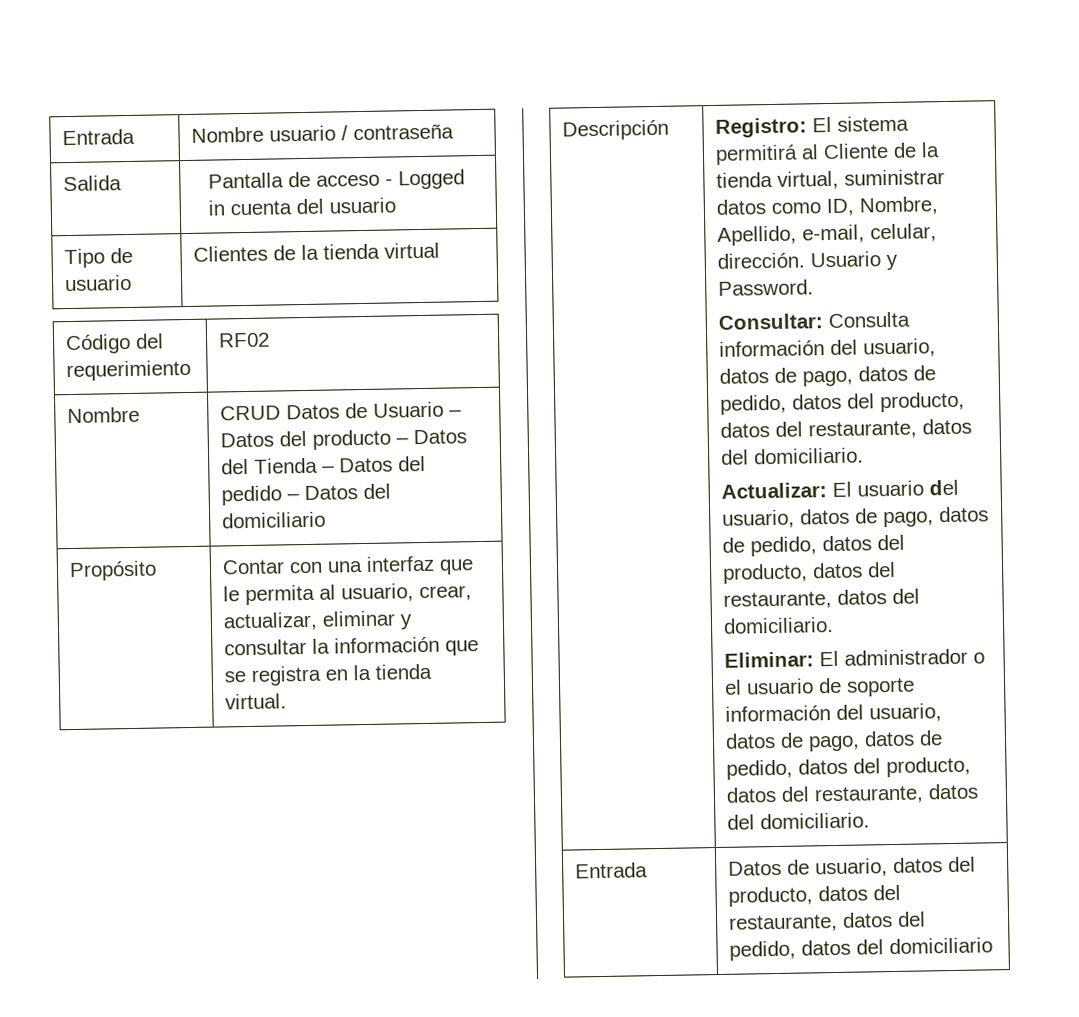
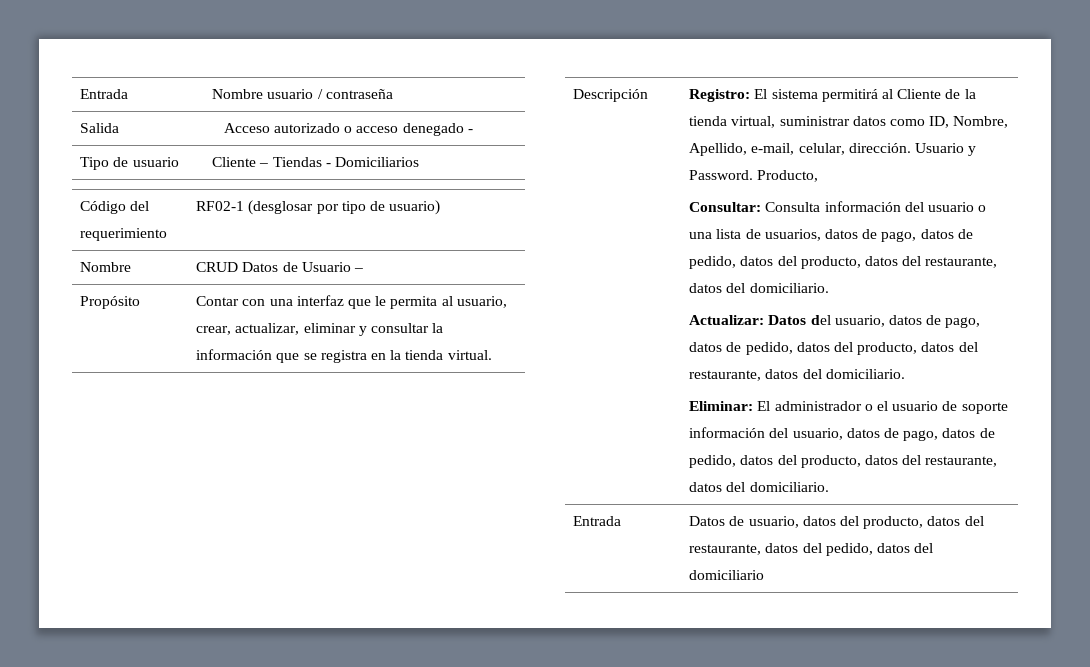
[207,169,465,190] [207,197,396,216] [63,247,133,269] [63,274,132,292] [192,242,440,262] [64,333,164,355] [65,359,191,382] [217,332,270,348] Pantalla de acceso - Logged in cuenta del usuario // Tipo de usuario | Clientes de la tienda virtual // Código del requerimiento | RF02 -> [223,123,473,136] [80,157,179,170] [212,157,419,167] [80,201,150,214] [80,228,168,241] [196,200,441,215] Acceso autorizado o acceso denegado - // Tipo de usuario | Cliente – Tiendas - Domiciliarios // Código del requerimiento | RF02-1 (desglosar por tipo de usuario)
[219,429,467,450] [220,455,426,475] [220,483,391,506] [221,511,326,529] Datos del producto – Datos del Tienda – Datos del pedido – Datos del domiciliario -> (363, 270) none
(814, 287) none -> [757,170,819,182] Producto,
[862,338,936,358] usuario, -> [927,202,987,212] [689,229,821,241] usuario o una lista de usuarios,
[831,480,924,497] El usuario -> [768,315,807,325] Datos

